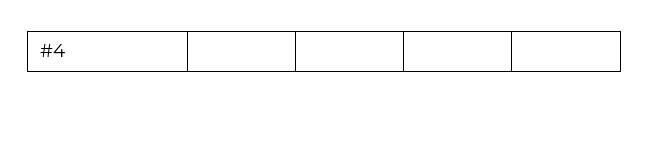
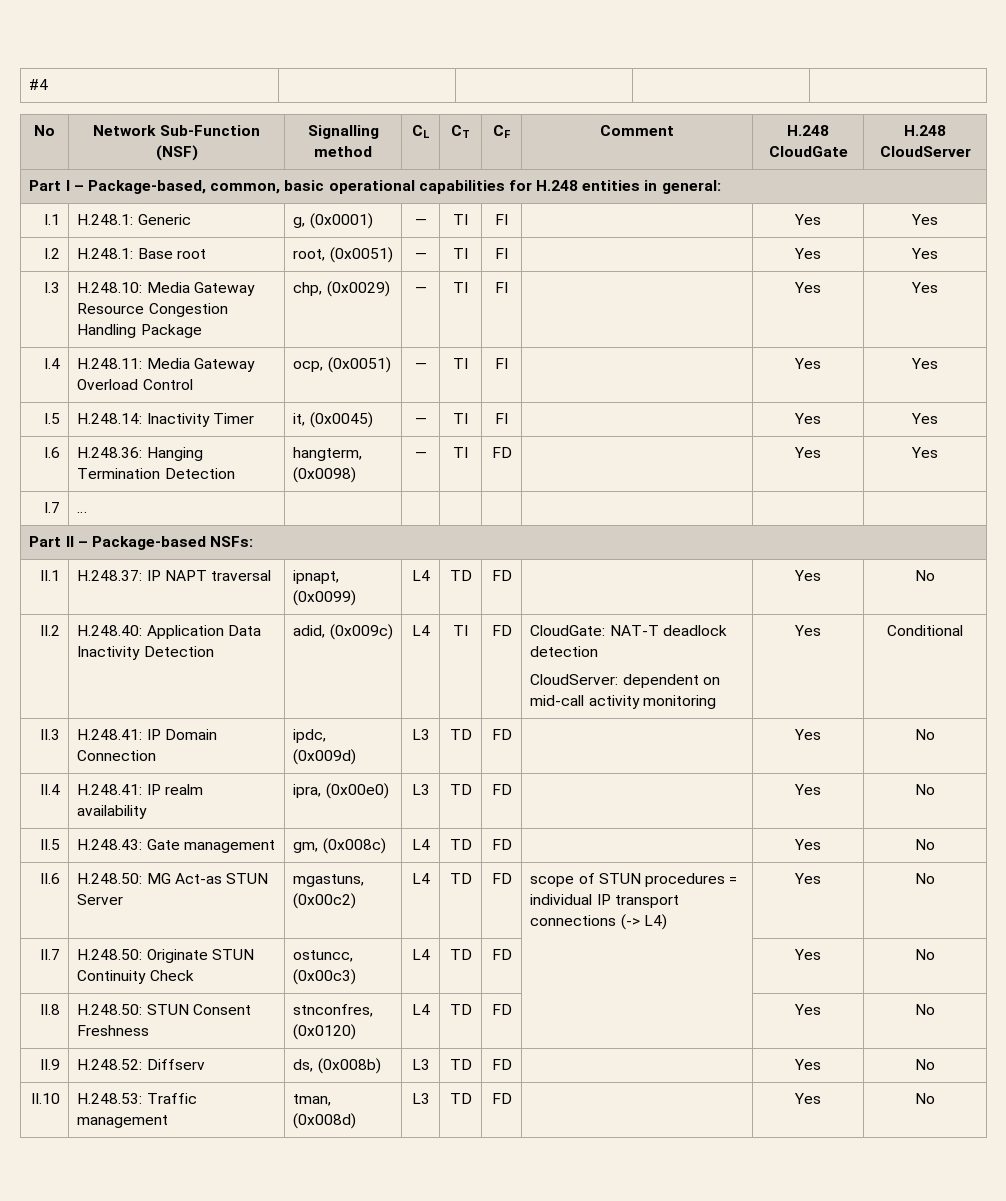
(65, 50) none -> [34,125,55,136] [93,125,260,136] [155,145,198,161] [307,125,379,139] [314,146,372,157] [412,125,429,138] [451,125,470,138] [493,125,511,138] [600,125,674,136] [787,125,829,136] [768,146,848,157] [904,125,946,136] [879,146,971,157] [29,180,721,194] [43,214,60,225] [77,214,191,225] [293,213,373,229] [414,219,427,225] [453,214,468,225] [495,214,508,225] [794,214,821,225] [911,214,938,225] [43,248,60,259] [77,248,206,259] [293,247,393,263] [414,253,427,259] [453,248,468,259] [495,248,508,259] [794,248,821,259] [911,248,938,259] [43,282,60,293] [77,282,255,296] [77,303,228,317] [77,324,202,338] [293,281,390,297] [414,287,427,293] [453,282,468,293] [495,282,508,293] [794,282,821,293] [911,282,938,293] [43,358,60,369] [77,358,255,372] [77,379,193,390] [293,357,391,373] [414,363,427,369] [453,358,468,369] [495,358,508,369] [794,358,821,369] [911,358,938,369] [43,413,60,424] [77,413,254,427] [293,412,373,428] [414,418,427,424] [453,413,468,424] [495,413,508,424] [794,413,821,424] [911,413,938,424] [43,447,60,458] [77,447,203,461] [77,468,235,479] [293,447,363,461] [293,467,357,483] [414,452,427,458] [453,447,468,458] [491,447,512,458] [794,447,821,458] [911,447,938,458] [43,502,60,513] [77,511,88,513] [29,536,254,550] [39,570,60,581] [77,570,271,581] [293,570,340,584] [293,590,357,606] [411,570,430,581] [449,570,472,581] [491,570,512,581] [794,570,821,581] [915,570,935,581] [39,625,60,636] [77,625,261,639] [77,646,214,660] [293,624,393,640] [411,625,430,636] [453,625,468,636] [491,625,512,636] [530,625,727,636] [530,646,599,657] [530,674,720,688] [530,695,716,709] [794,625,821,636] [887,625,963,636] [39,729,60,740] [77,729,217,740] [77,750,157,761] [293,729,327,743] [293,749,357,765] [411,729,430,740] [449,729,472,740] [491,729,512,740] [794,729,821,740] [915,729,935,740] [39,784,60,795] [77,784,203,795] [77,805,148,819] [293,783,389,799] [411,784,430,795] [449,784,472,795] [491,784,512,795] [794,784,821,795] [915,784,935,795] [39,839,60,850] [77,839,275,853] [293,838,386,854] [411,839,430,850] [449,839,472,850] [491,839,512,850] [794,839,821,850] [915,839,935,850] [39,873,60,884] [77,873,268,884] [77,894,124,905] [293,874,365,887] [293,893,357,909] [411,873,430,884] [449,873,472,884] [491,873,512,884] [530,873,738,887] [530,894,679,908] [530,914,667,930] [794,873,821,884] [915,873,935,884] [39,949,60,960] [77,949,254,963] [77,970,194,984] [293,950,354,962] [293,969,357,985] [411,949,430,960] [449,949,472,960] [491,949,512,960] [794,949,821,960] [915,949,935,960] [39,1004,60,1015] [77,1004,251,1015] [77,1025,150,1036] [293,1004,374,1017] [293,1024,357,1040] [411,1004,430,1015] [449,1004,472,1015] [491,1004,512,1015] [794,1004,821,1015] [915,1004,935,1015] [39,1059,60,1070] [77,1059,205,1070] [293,1058,381,1074] [411,1059,430,1070] [449,1059,472,1070] [491,1059,512,1070] [794,1059,821,1070] [915,1059,935,1070] [30,1093,60,1104] [77,1093,197,1104] [77,1115,169,1128] [293,1094,332,1106] [293,1113,357,1129] [411,1093,430,1104] [449,1093,472,1104] [491,1093,512,1104] [794,1093,821,1104] [915,1093,935,1104] // No | Network Sub-Function (NSF) | Signalling method | CL | CT | CF | Comment | H.248 CloudGate | H.248 CloudServer // Part I – Package-based, common, basic operational capabilities for H.248 entities in general: // I.1 | H.248.1: Generic | g, (0x0001) | — | TI | FI | | Yes | Yes // I.2 | H.248.1: Base root | root, (0x0051) | — | TI | FI | | Yes | Yes // I.3 | H.248.10: Media Gateway Resource Congestion Handling Package | chp, (0x0029) | — | TI | FI | | Yes | Yes // I.4 | H.248.11: Media Gateway Overload Control | ocp, (0x0051) | — | TI | FI | | Yes | Yes // I.5 | H.248.14: Inactivity Timer | it, (0x0045) | — | TI | FI | | Yes | Yes // I.6 | H.248.36: Hanging Termination Detection | hangterm, (0x0098) | — | TI | FD | | Yes | Yes // I.7 | … | | | | | | | // Part II – Package-based NSFs: // II.1 | H.248.37: IP NAPT traversal | ipnapt, (0x0099) | L4 | TD | FD | | Yes | No // II.2 | H.248.40: Application Data Inactivity Detection | adid, (0x009c) | L4 | TI | FD | CloudGate: NAT-T deadlock detection // CloudServer: dependent on mid-call activity monitoring | Yes | Conditional // II.3 | H.248.41: IP Domain Connection | ipdc, (0x009d) | L3 | TD | FD | | Yes | No // II.4 | H.248.41: IP realm availability | ipra, (0x00e0) | L3 | TD | FD | | Yes | No // II.5 | H.248.43: Gate management | gm, (0x008c) | L4 | TD | FD | | Yes | No // II.6 | H.248.50: MG Act-as STUN Server | mgastuns, (0x00c2) | L4 | TD | FD | scope of STUN procedures = individual IP transport connections (-> L4) | Yes | No // II.7 | H.248.50: Originate STUN Continuity Check | ostuncc, (0x00c3) | L4 | TD | FD | | Yes | No // II.8 | H.248.50: STUN Consent Freshness | stnconfres, (0x0120) | L4 | TD | FD | | Yes | No // II.9 | H.248.52: Diffserv | ds, (0x008b) | L3 | TD | FD | | Yes | No // II.10 | H.248.53: Traffic management | tman, (0x008d) | L3 | TD | FD | | Yes | No

